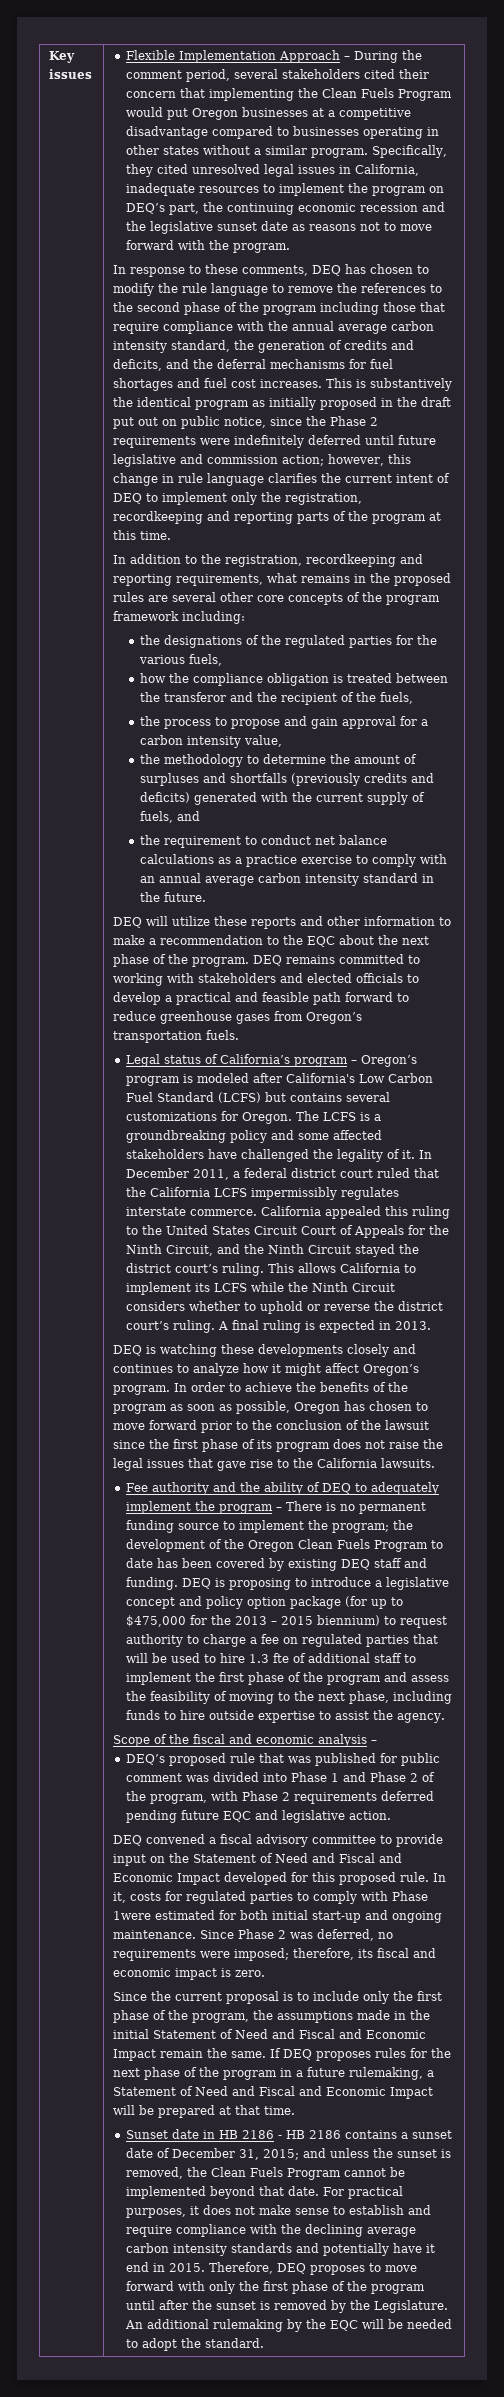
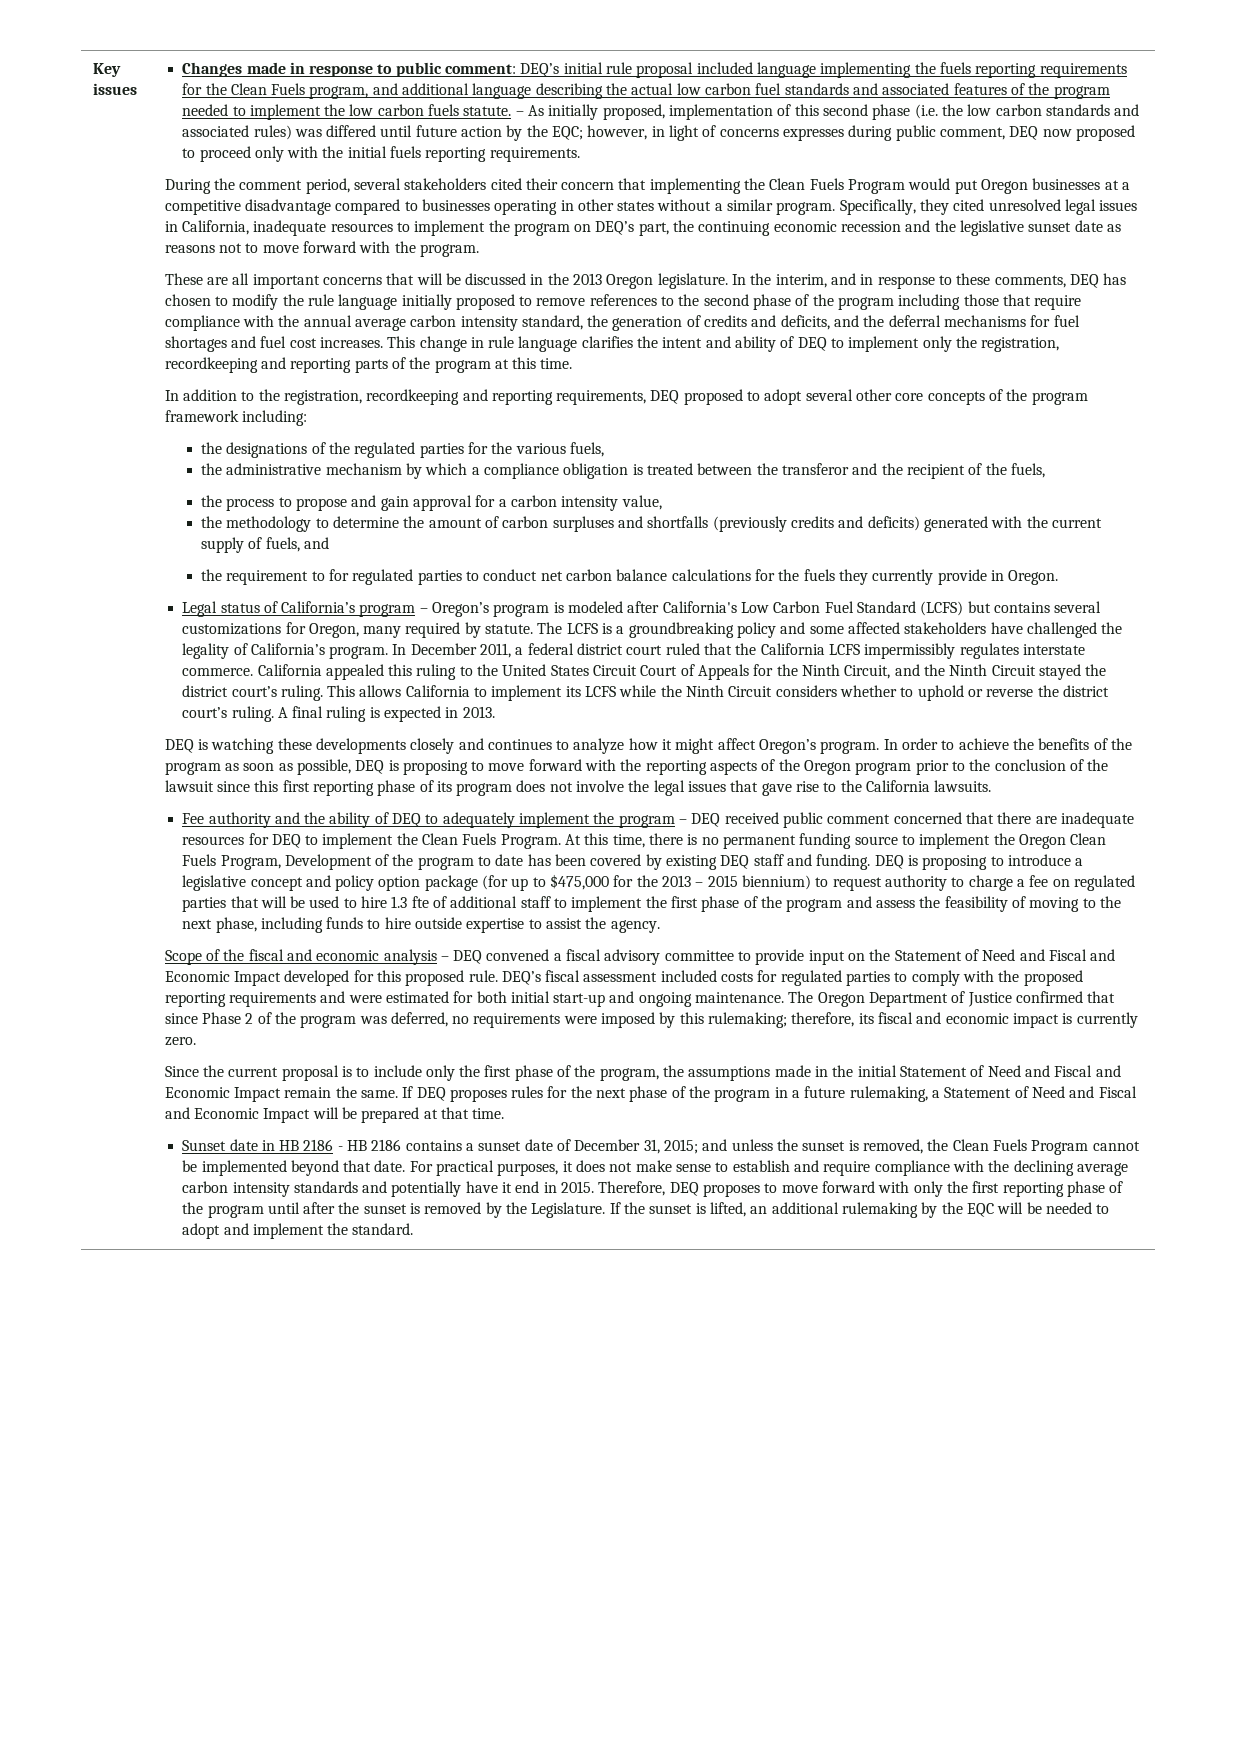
[126,50,351,63] Flexible Implementation Approach – -> [182,62,1127,78] [182,83,1110,99] [182,104,1140,120] [182,125,1135,141] [182,146,580,162] Changes made in response to public comment: DEQ’s initial rule proposal included language implementing the fuels reporting requirements for the Clean Fuels program, and additional language describing the actual low carbon fuel standards and associated features of the program needed to implement the low carbon fuels statute. – As initially proposed, implementation of this second phase (i.e. the low carbon standards and associated rules) was differed until future action by the EQC; however, in light of concerns expresses during public comment, DEQ now proposed to proceed only with the initial fuels reporting requirements. //
[113,265,127,274] In -> [164,273,874,289] These are all important concerns that will be discussed in the 2013 Oregon legislature. In the interim, and in
(269, 289) none -> [401,294,515,310] initially proposed
[337,283,358,293] the -> (586, 302) none
[356,378,453,391] [113,397,452,410] [113,416,379,429] [113,435,437,448] [113,454,411,467] is substantively the identical program as initially proposed in the draft put out on public notice, since the Phase 2 requirements were indefinitely deferred until future legislative and commission action; however, this -> (416, 342) none
[345,474,434,483] current intent -> [662,336,777,352] intent and ability
[267,573,452,586] [113,592,169,602] what remains in the proposed rules are -> [650,389,803,405] DEQ proposed to adopt
[139,673,189,683] how the -> [201,463,480,479] the administrative mechanism by which a
(417, 759) none -> [502,516,549,528] carbon
(257, 840) none -> [329,569,480,585] for regulated parties to
(335, 840) none -> [565,569,612,581] carbon
[217,854,447,867] [139,873,434,886] [139,892,206,902] [113,916,452,929] [113,935,430,947] [113,954,421,967] [113,973,420,986] [113,992,410,1005] [113,1011,363,1024] [113,1030,240,1043] as a practice exercise to comply with an annual average carbon intensity standard in the future. // DEQ will utilize these reports and other information to make a recommendation to the EQC about the next phase of the program. DEQ remains committed to working with stakeholders and elected officials to develop a practical and feasible path forward to reduce greenhouse gases from Oregon’s transportation fuels. -> [754,569,1059,585] for the fuels they currently provide in Oregon.
[242,1112,293,1124] Oregon. -> [308,622,534,638] Oregon, many required by statute.
[402,1150,416,1159] it. -> [250,643,389,659] California’s program.
[294,1401,429,1414] [113,1420,198,1430] Oregon has chosen to move forward -> [355,759,912,775] DEQ is proposing to move forward with the reporting aspects of the Oregon program
[149,1439,199,1449] the first -> [254,780,374,796] this first reporting
[389,1440,420,1449] raise -> [576,780,625,792] involve
[286,1501,323,1511] There -> [691,812,1134,828] [182,833,684,849] DEQ received public comment concerned that there are inadequate resources for DEQ to implement the Clean Fuels Program. At this time, there
[332,1520,414,1533] [126,1539,429,1552] program; the development of the Oregon Clean Fuels Program -> [1018,833,1107,849] [182,854,474,870] Oregon Clean Fuels Program, Development of the program
[126,1753,441,1766] [126,1772,436,1782] [126,1791,435,1804] [126,1810,392,1823] // DEQ’s proposed rule that was published for public comment was divided into Phase 1 and Phase 2 of the program, with Phase 2 requirements deferred pending future EQC and legislative action. // -> (449, 958) none
[433,1873,447,1882] [113,1892,127,1903] In it, -> [501,970,717,985] DEQ’s fiscal assessment included
[392,1891,429,1901] [113,1911,152,1920] Phase 1were -> [998,970,1083,986] [164,991,382,1007] the proposed reporting requirements and were
[200,1929,287,1939] Since Phase 2 -> [788,991,1116,1007] [164,1012,357,1028] The Oregon Department of Justice confirmed that since Phase 2 of the program
[234,1948,290,1961] imposed; -> [601,1012,788,1028] imposed by this rulemaking;
(232, 1972) none -> [1076,1012,1138,1028] currently
(289, 2286) none -> [1002,1182,1064,1197] reporting
[125,2320,144,2329] An -> [609,1202,768,1217] If the sunset is lifted, an
(178, 2344) none -> [223,1223,324,1239] and implement

